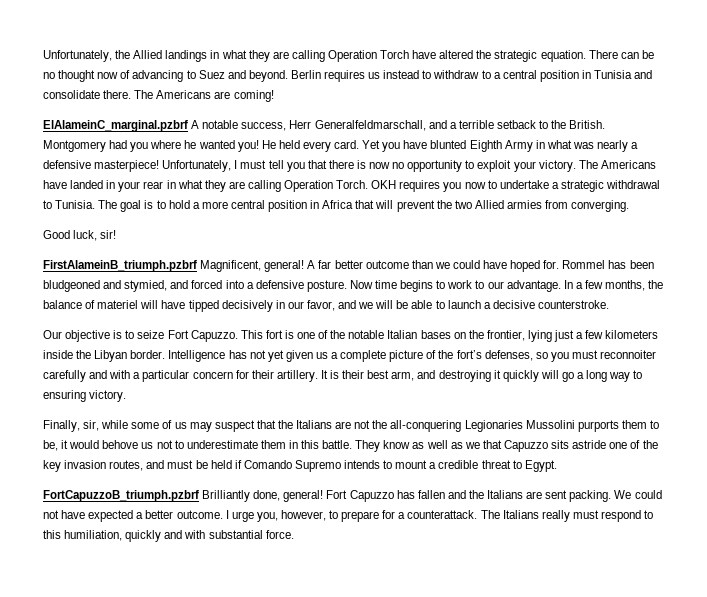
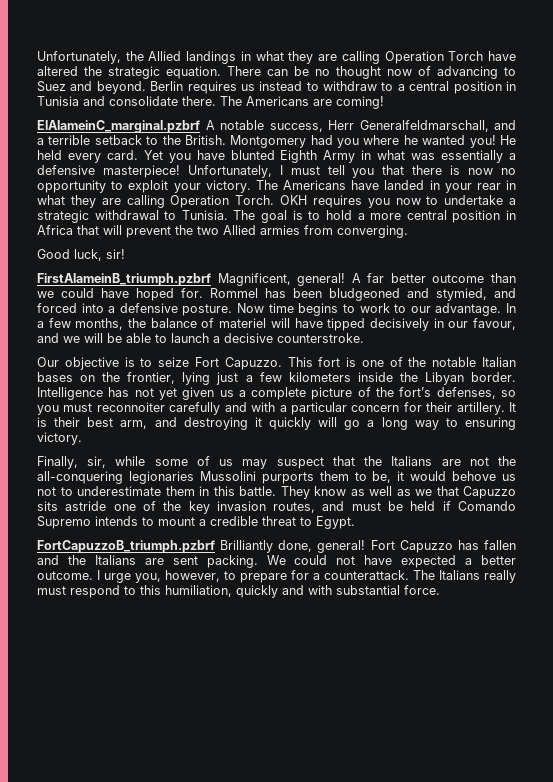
[597,140,629,152] nearly -> [441,150,504,163] essentially
[306,300,335,311] favor, -> [472,318,516,330] favour,
[464,420,523,432] Legionaries -> [128,471,194,484] legionaries

